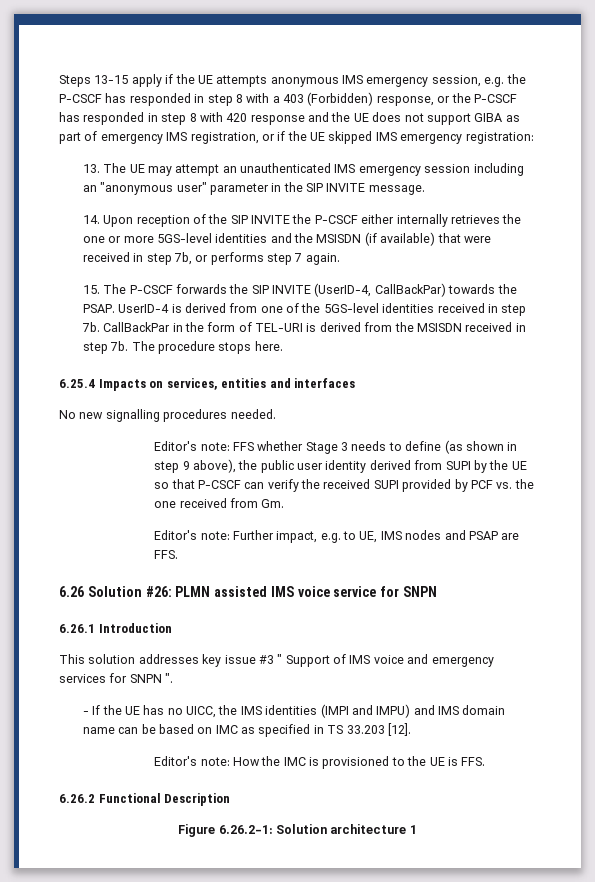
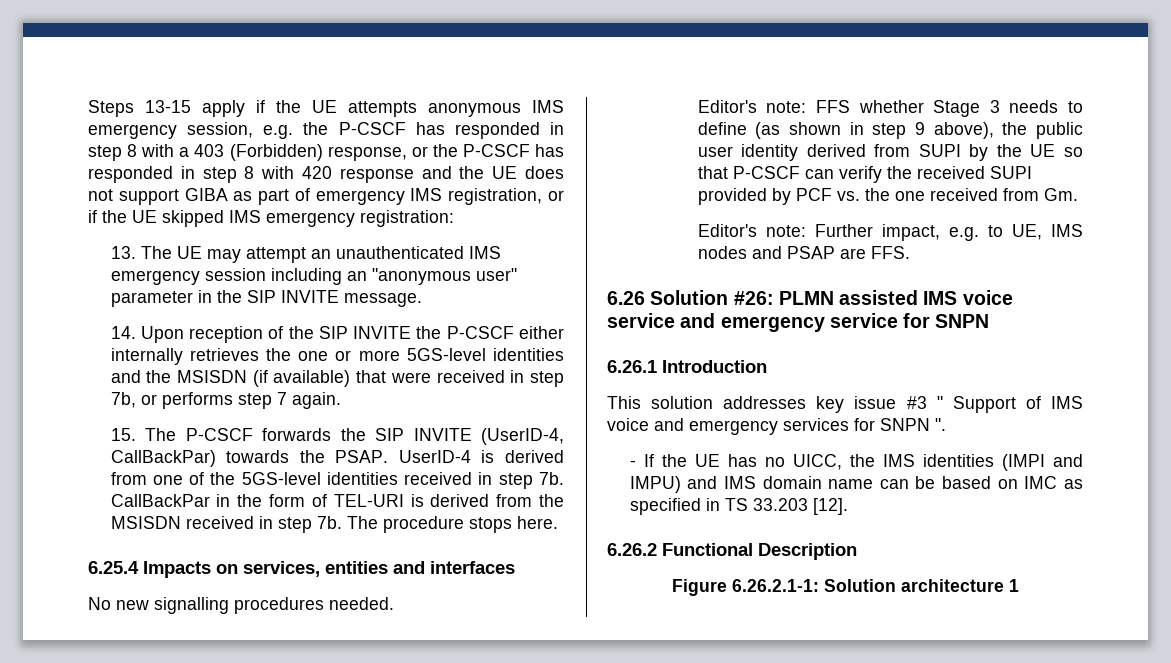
(377, 591) none -> [680,313,898,332] and emergency service
[154,756,486,769] // Editor's note: How the IMC is provisioned to the UE is FFS. -> (848, 506) none
[218,825,273,834] 6.26.2-1: -> [731,579,819,592] 6.26.2.1-1:

